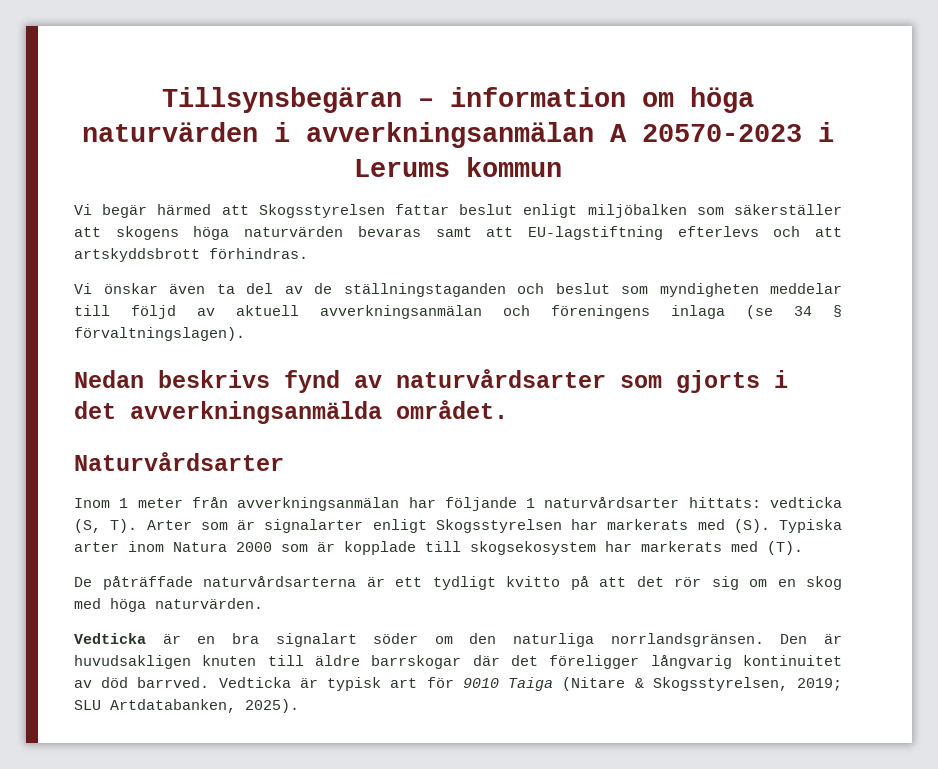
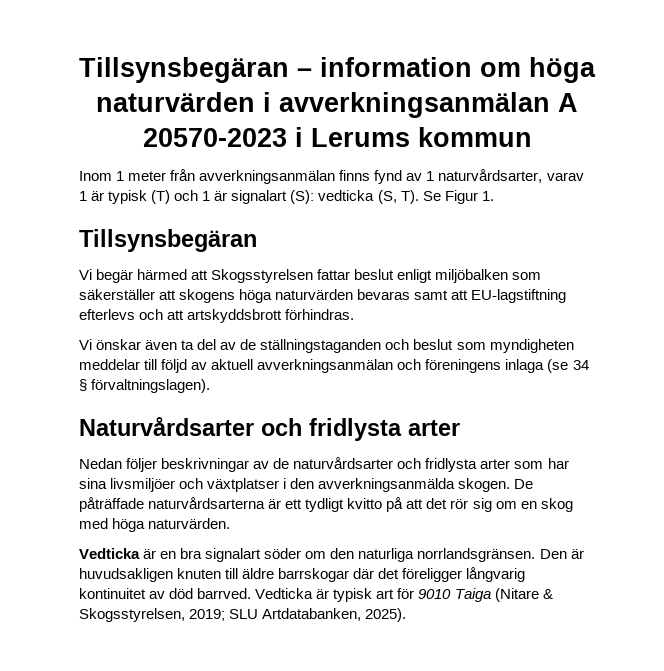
(562, 167) none -> [79,169,584,184] [79,190,494,204] [79,229,257,252] // Inom 1 meter från avverkningsanmälan finns fynd av 1 naturvårdsarter, varav 1 är typisk (T) och 1 är signalart (S): vedticka (S, T). Se Figur 1. // Tillsynsbegäran
[74,369,788,393] [74,400,508,424] [74,452,284,471] [74,497,842,511] [74,519,842,533] [74,541,803,555] Nedan beskrivs fynd av naturvårdsarter som gjorts i det avverkningsanmälda området. // Naturvårdsarter // Inom 1 meter från avverkningsanmälan har följande 1 naturvårdsarter hittats: vedticka (S, T). Arter som är signalarter enligt Skogsstyrelsen har markerats med (S). Typiska arter inom Natura 2000 som är kopplade till skogsekosystem har markerats med (T). // -> [79,417,460,441] [79,457,569,472] [79,478,511,492] Naturvårdsarter och fridlysta arter // Nedan följer beskrivningar av de naturvårdsarter och fridlysta arter som har sina livsmiljöer och växtplatser i den avverkningsanmälda skogen.

